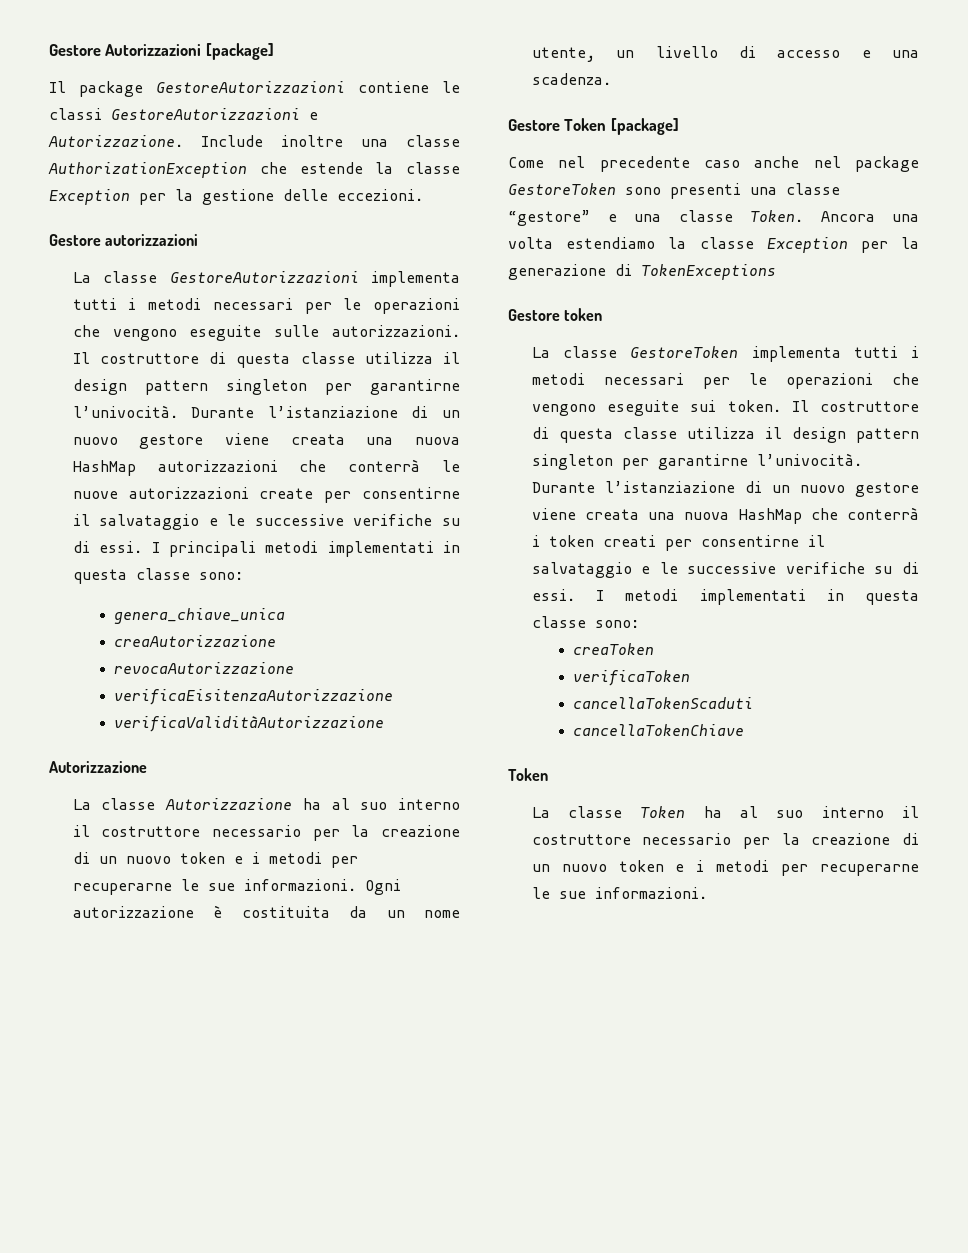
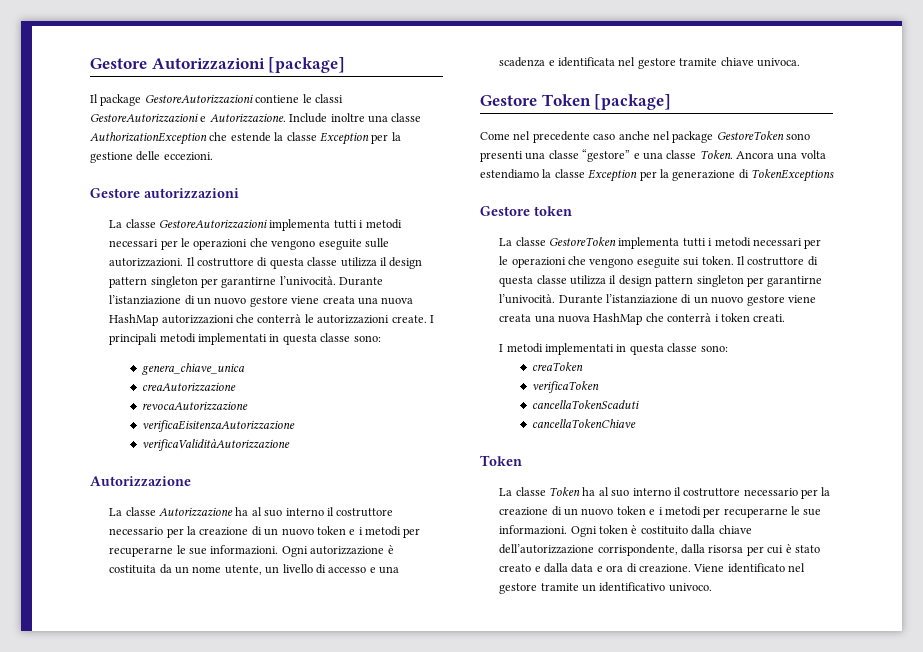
[72,487,460,503] [72,514,460,530] [72,541,143,553] nuove autorizzazioni create per consentirne il salvataggio e le successive verifiche su di essi. -> [317,315,427,324] autorizzazioni create.
[531,73,611,85] scadenza. -> [499,57,800,69] scadenza e identificata nel gestore tramite chiave univoca.
[602,535,825,551] [531,562,919,578] [531,589,575,601] creati per consentirne il salvataggio e le successive verifiche su di essi. -> [753,314,786,322] creati. //
(707, 893) none -> [570,525,752,537] [499,544,820,556] [499,563,806,573] [499,582,712,594] Ogni token è costituito dalla chiave dell’autorizzazione corrispondente, dalla risorsa per cui è stato creato e dalla data e ora di creazione. Viene identificato nel gestore tramite un identificativo univoco.

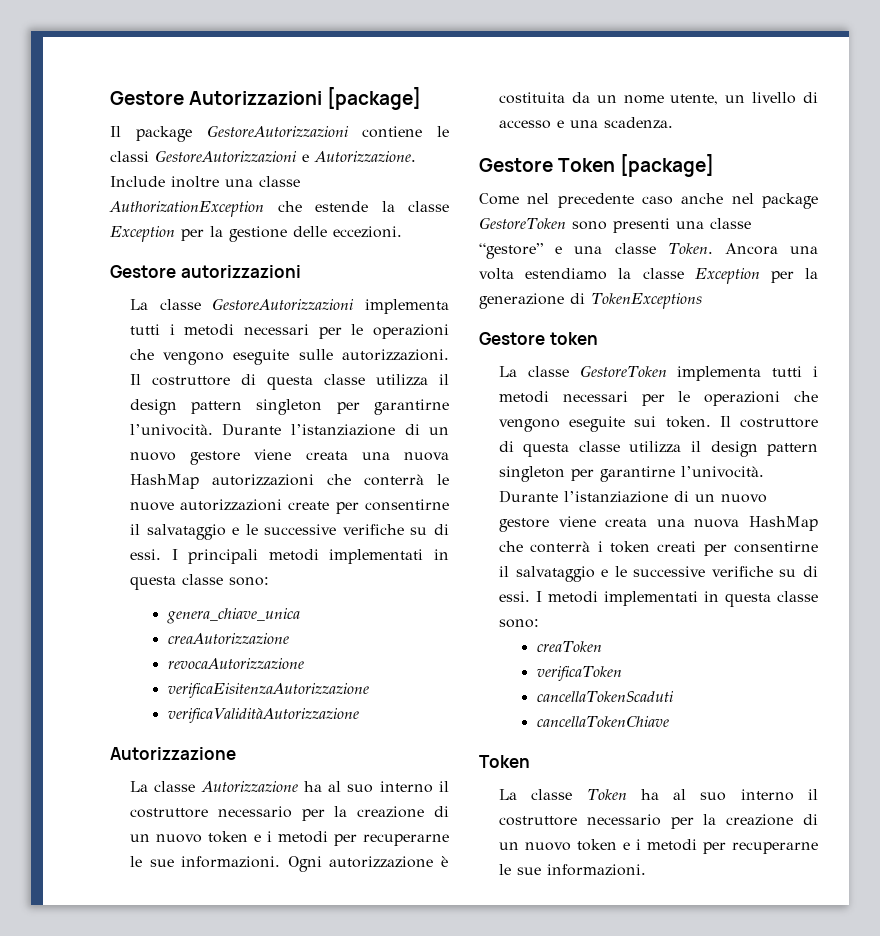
[317,315,427,324] autorizzazioni create. -> [129,499,449,514] [129,524,449,540] [129,549,161,560] nuove autorizzazioni create per consentirne il salvataggio e le successive verifiche su di essi.
[499,57,800,69] scadenza e identificata nel gestore tramite chiave univoca. -> [603,117,673,129] scadenza.
[753,314,786,322] creati. // -> [657,541,818,556] [498,566,818,582] [498,591,530,602] creati per consentirne il salvataggio e le successive verifiche su di essi.
[570,525,752,537] [499,544,820,556] [499,563,806,573] [499,582,712,594] Ogni token è costituito dalla chiave dell’autorizzazione corrispondente, dalla risorsa per cui è stato creato e dalla data e ora di creazione. Viene identificato nel gestore tramite un identificativo univoco. -> (646, 870) none

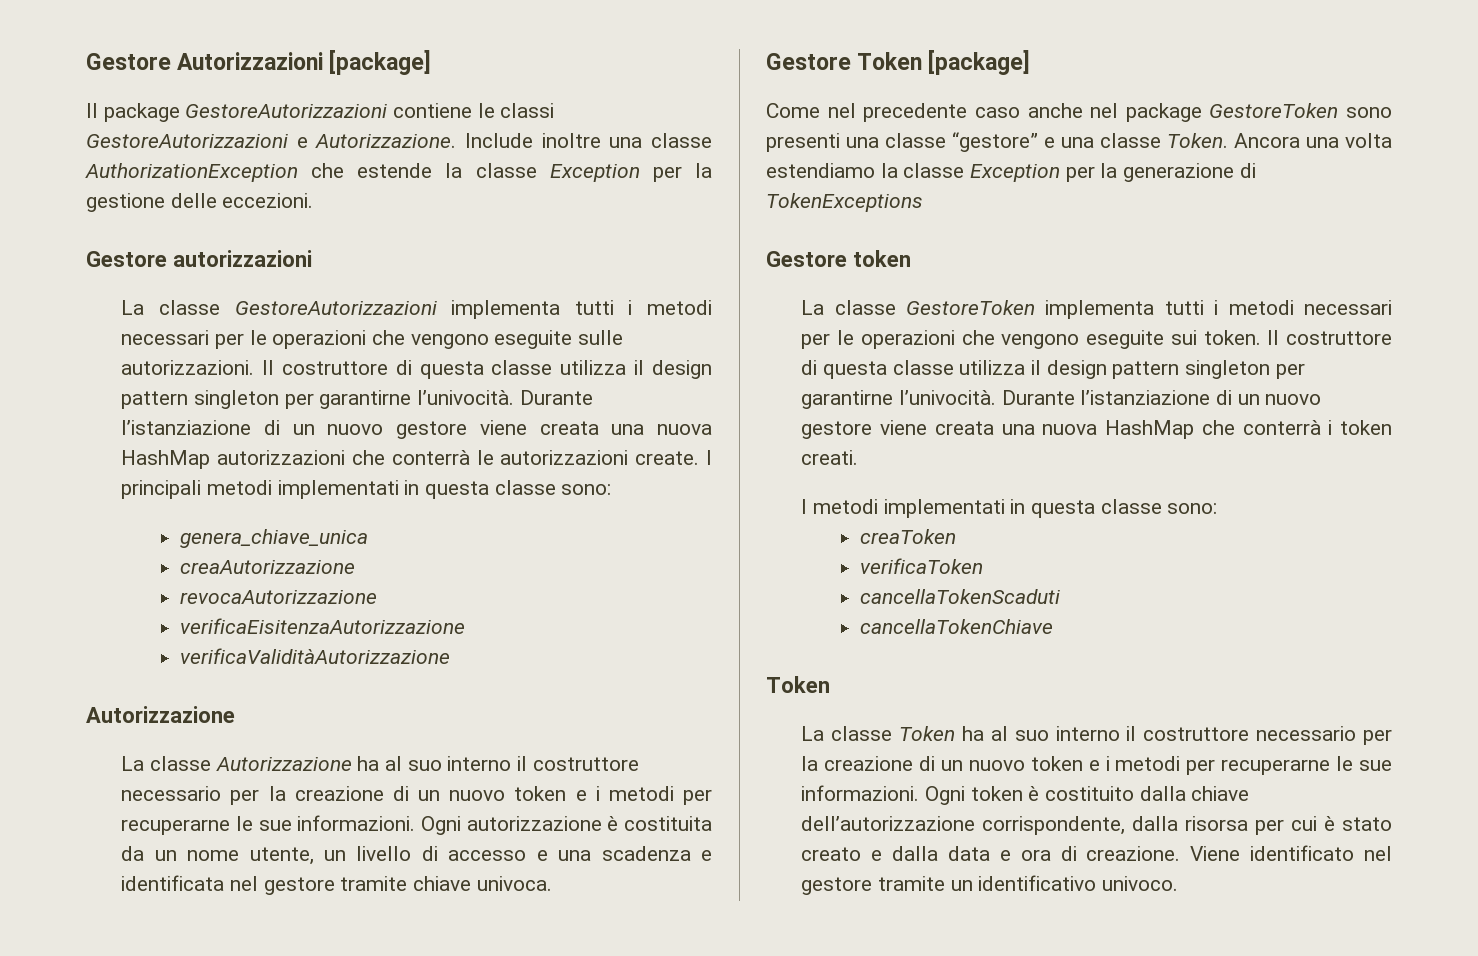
[129,499,449,514] [129,524,449,540] [129,549,161,560] nuove autorizzazioni create per consentirne il salvataggio e le successive verifiche su di essi. -> [500,450,700,465] autorizzazioni create.
[603,117,673,129] scadenza. -> [601,846,712,861] [121,875,552,895] scadenza e identificata nel gestore tramite chiave univoca.
[657,541,818,556] [498,566,818,582] [498,591,530,602] creati per consentirne il salvataggio e le successive verifiche su di essi. -> [801,450,859,465] creati. //
(646, 870) none -> [924,786,1250,805] [801,816,1392,835] [801,845,1392,861] [801,875,1178,895] Ogni token è costituito dalla chiave dell’autorizzazione corrispondente, dalla risorsa per cui è stato creato e dalla data e ora di creazione. Viene identificato nel gestore tramite un identificativo univoco.

